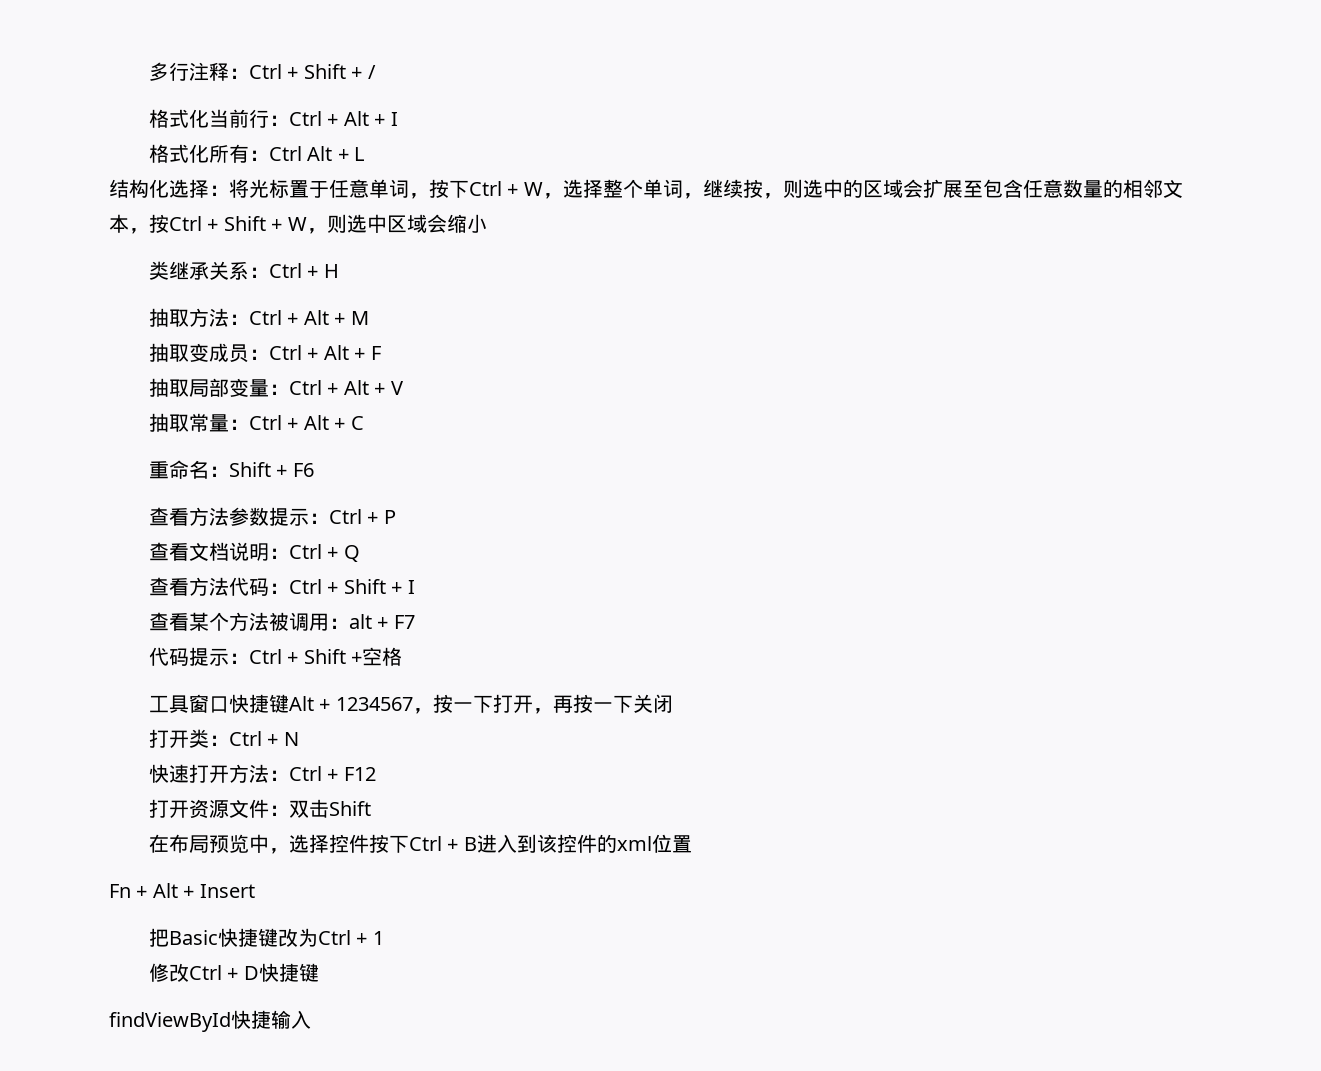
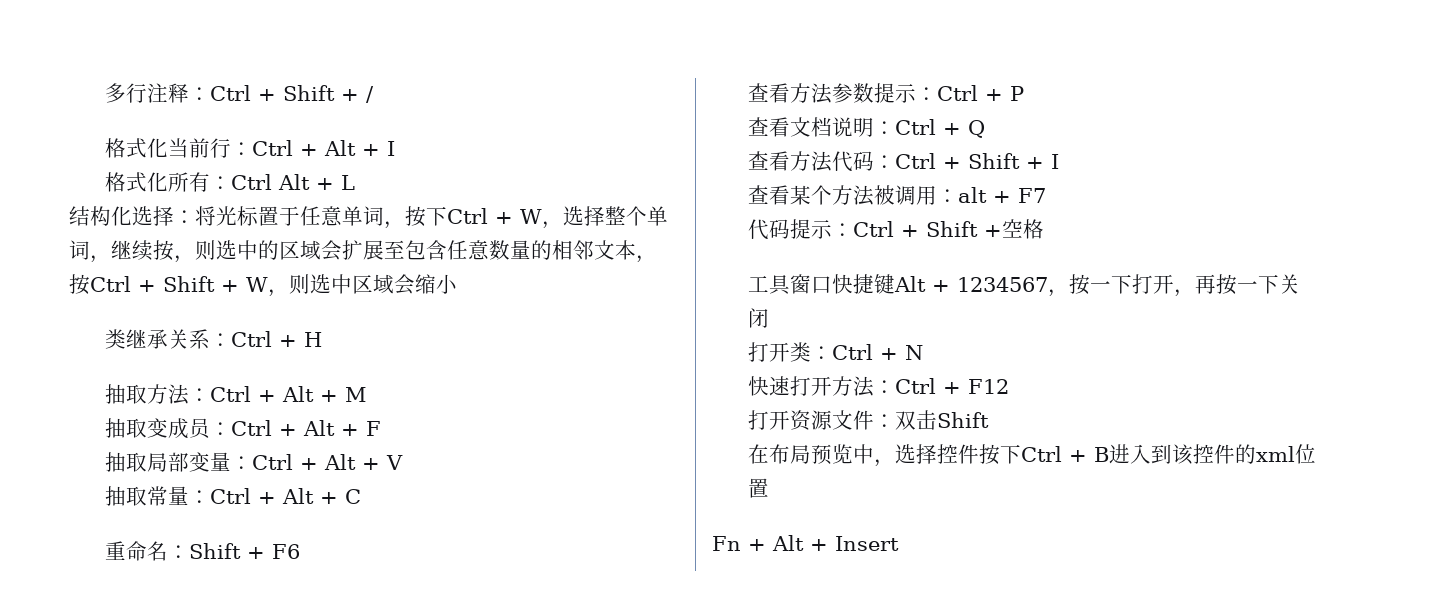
[148,928,384,947] [148,963,319,982] [109,1010,311,1032] // 把Basic快捷键改为Ctrl + 1 // 修改Ctrl + D快捷键 // findViewById快捷输入 -> (899, 543) none

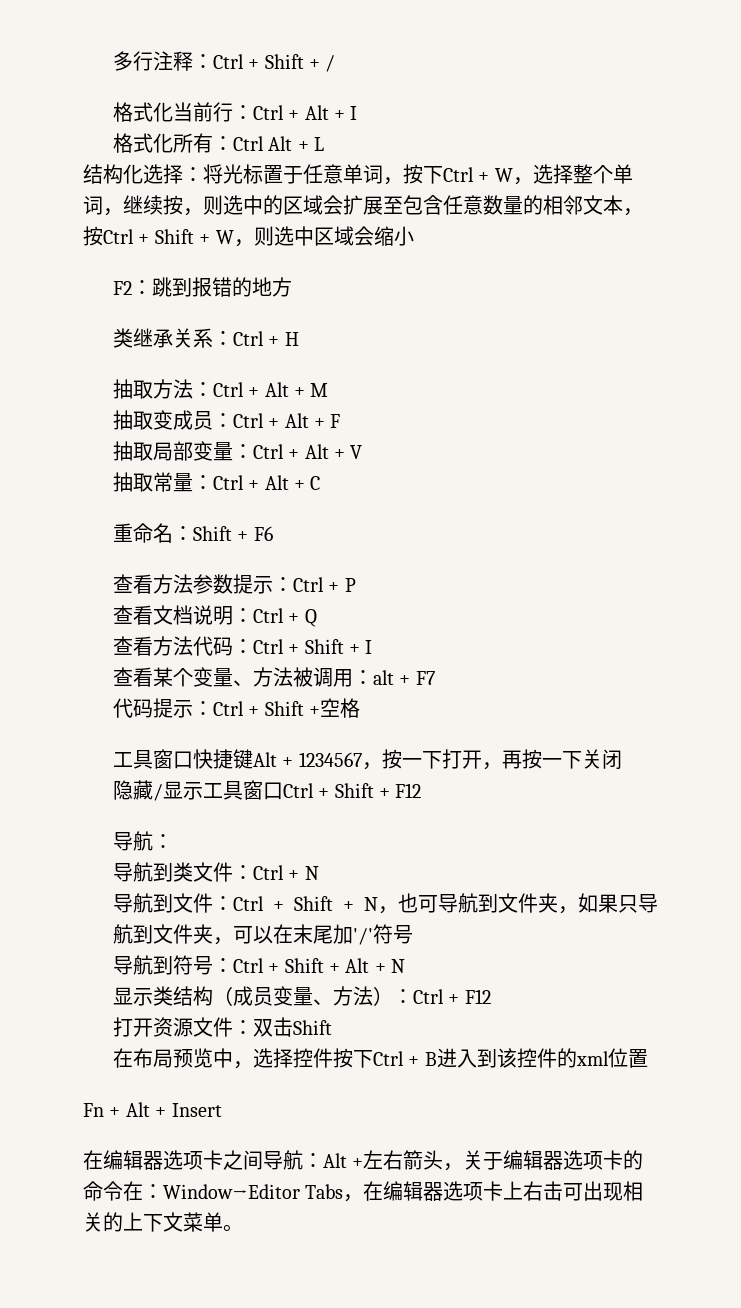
(457, 284) none -> [112,277,292,297] // F2：跳到报错的地方
(832, 195) none -> [192,667,253,687] 变量、
[747,342,923,362] [747,376,874,397] 打开类：Ctrl + N // 快速打开方法 -> [112,780,422,801] [112,831,173,851] [112,862,319,882] [112,893,658,914] [112,924,413,945] [112,955,406,975] [112,986,393,1006] 隐藏/显示工具窗口Ctrl + Shift + F12 // 导航： // 导航到类文件：Ctrl + N // 导航到文件：Ctrl + Shift + N，也可导航到文件夹，如果只导航到文件夹，可以在末尾加'/'符号 // 导航到符号：Ctrl + Shift + Alt + N // 显示类结构（成员变量、方法）
(899, 543) none -> [83,1150,644,1171] [83,1181,644,1202] [83,1212,243,1232] // 在编辑器选项卡之间导航：Alt +左右箭头，关于编辑器选项卡的命令在：Window→Editor Tabs，在编辑器选项卡上右击可出现相关的上下文菜单。

